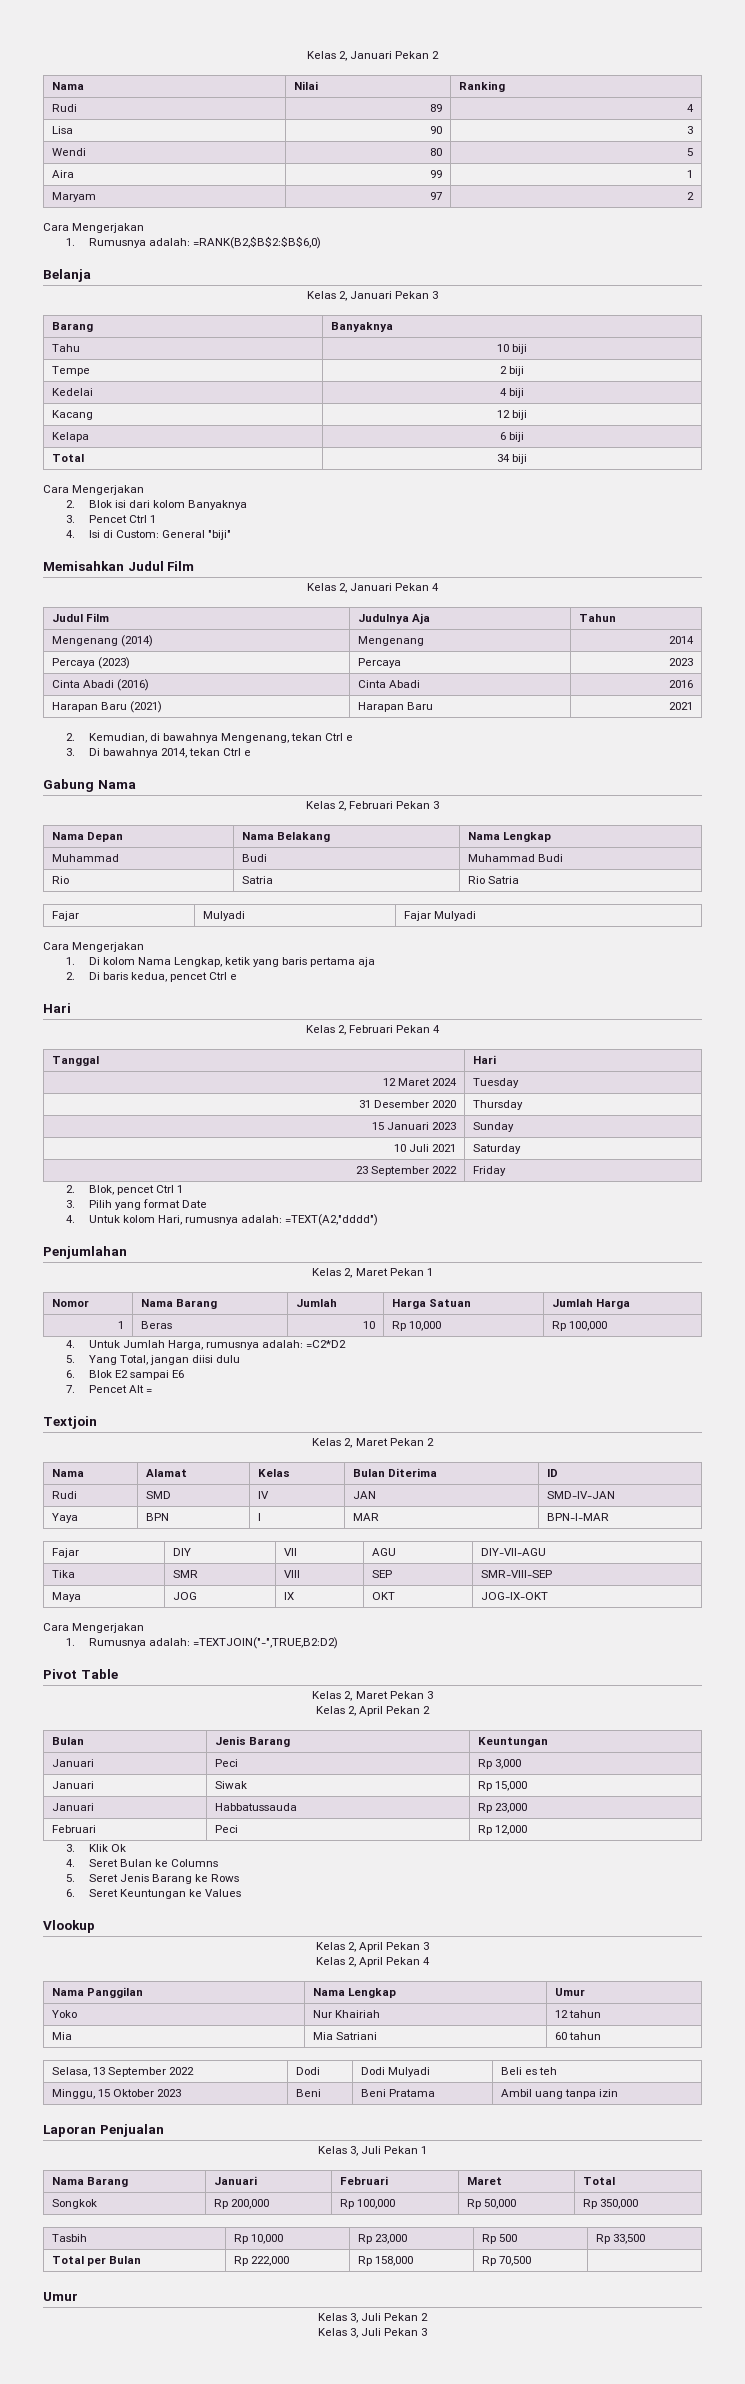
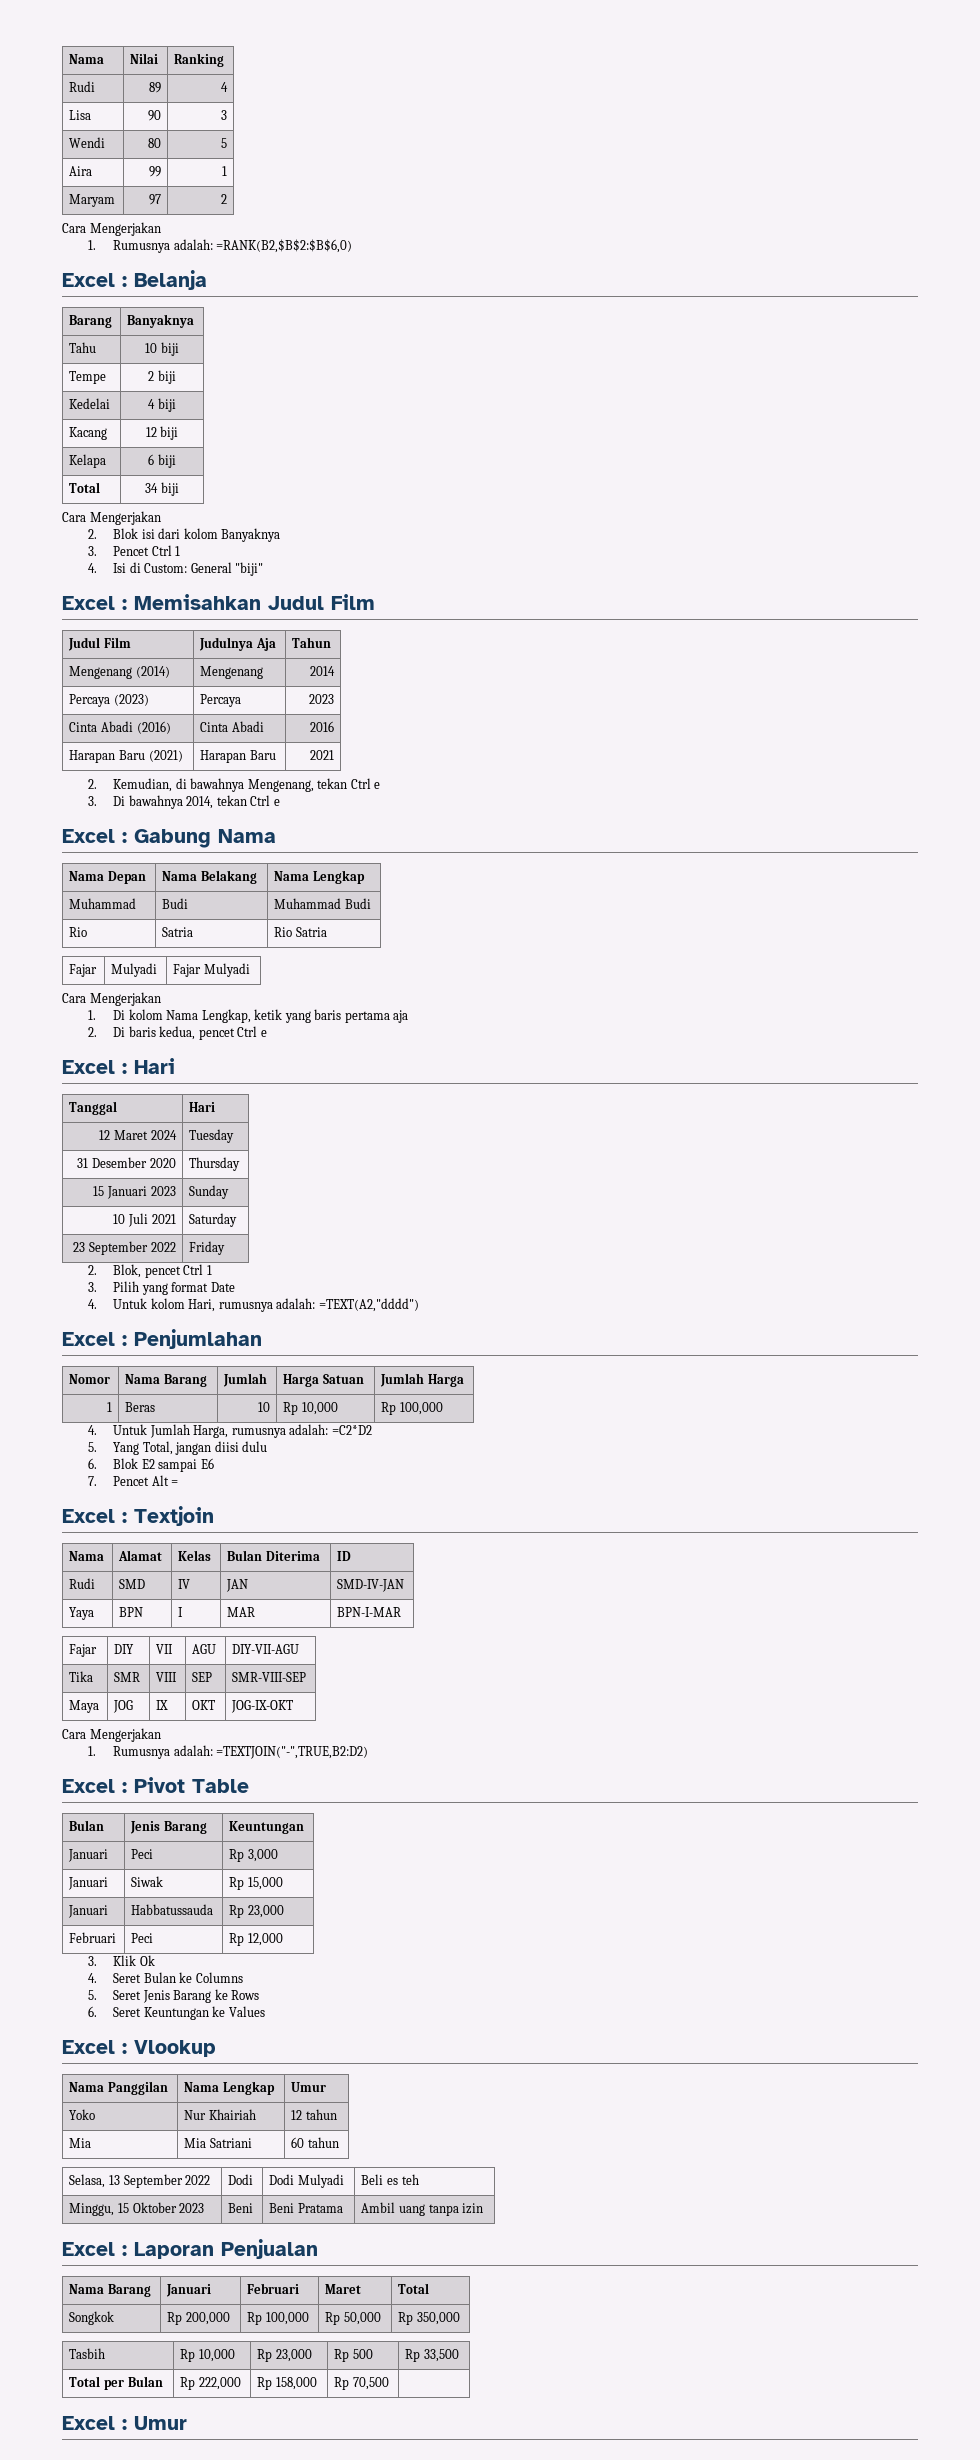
[306,51,440,61] Kelas 2, Januari Pekan 2 // -> (69, 59) none
(321, 242) none -> [62,273,127,287] Excel :
[306,291,439,301] // Kelas 2, Januari Pekan 3 -> (207, 280) none
(231, 535) none -> [62,596,127,610] Excel :
[306,583,440,593] // Kelas 2, Januari Pekan 4 -> (375, 602) none
(252, 753) none -> [62,829,127,843] Excel :
[305,801,440,811] // Kelas 2, Februari Pekan 3 -> (276, 836) none
[43,1003,71,1013] [305,1025,441,1035] Hari // Kelas 2, Februari Pekan 4 -> [62,1058,175,1074] Excel : Hari
(379, 1220) none -> [62,1332,127,1346] Excel :
[312,1268,433,1278] // Kelas 2, Maret Pekan 1 -> (262, 1339) none
(152, 1391) none -> [62,1509,127,1523] Excel :
[312,1438,434,1448] // Kelas 2, Maret Pekan 2 -> (214, 1516) none
(338, 1643) none -> [62,1779,127,1793] Excel :
[312,1691,433,1701] [315,1706,431,1716] // Kelas 2, Maret Pekan 3 // Kelas 2, April Pekan 2 -> (249, 1786) none
(241, 1893) none -> [62,2040,127,2054] Excel :
[315,1942,430,1952] [315,1957,431,1967] // Kelas 2, April Pekan 3 // Kelas 2, April Pekan 4 -> (216, 2048) none
(619, 2093) none -> [62,2242,127,2256] Excel :
[317,2146,428,2156] // Kelas 3, Juli Pekan 1 -> (318, 2249) none
[43,2292,78,2301] [317,2313,429,2323] [317,2328,428,2338] Umur // Kelas 3, Juli Pekan 2 // Kelas 3, Juli Pekan 3 -> [62,2416,187,2430] Excel : Umur

